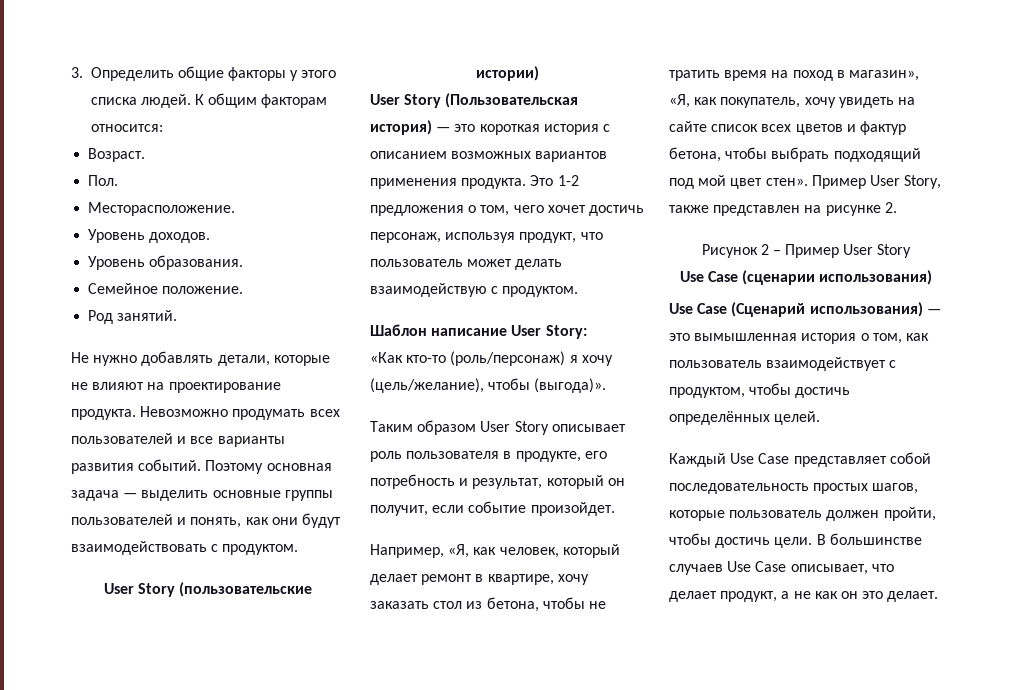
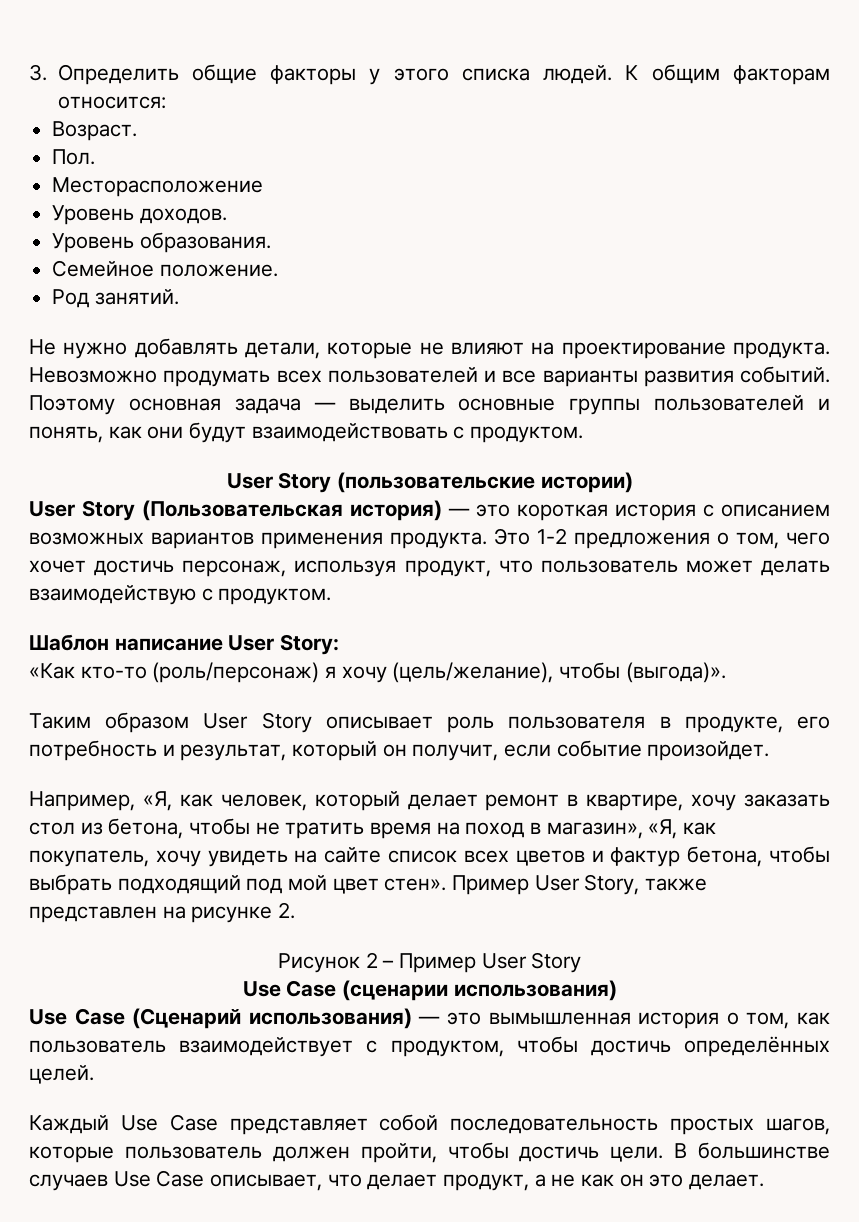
[88,202,236,216] Месторасположение. -> [52,177,264,197] Месторасположение

